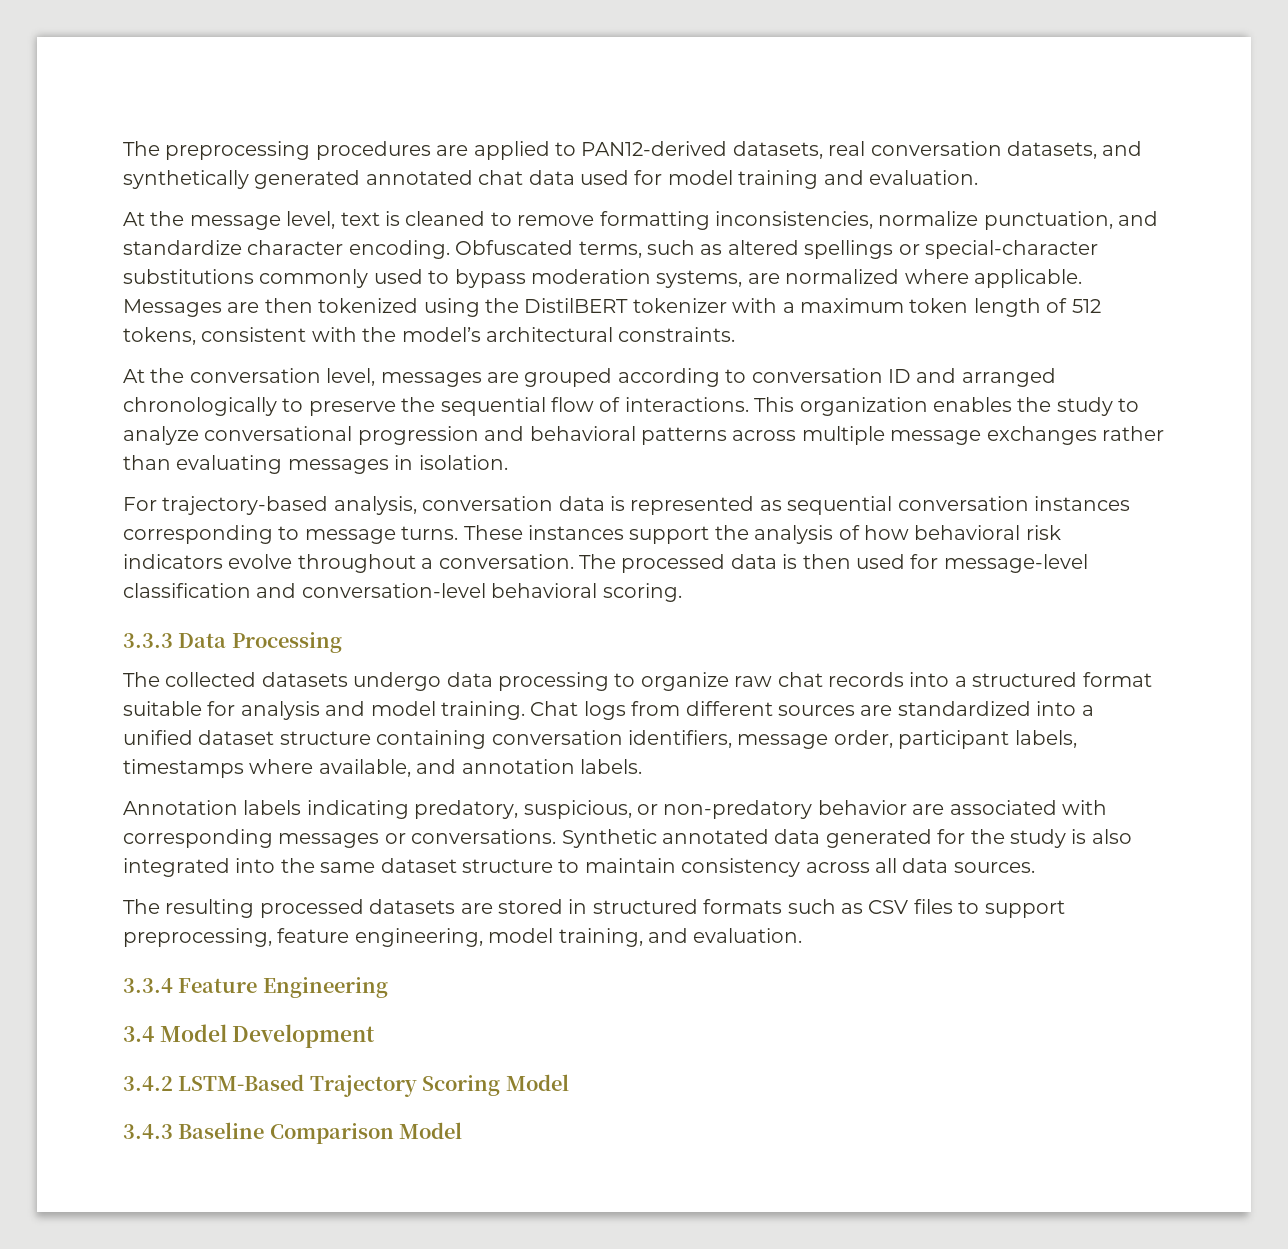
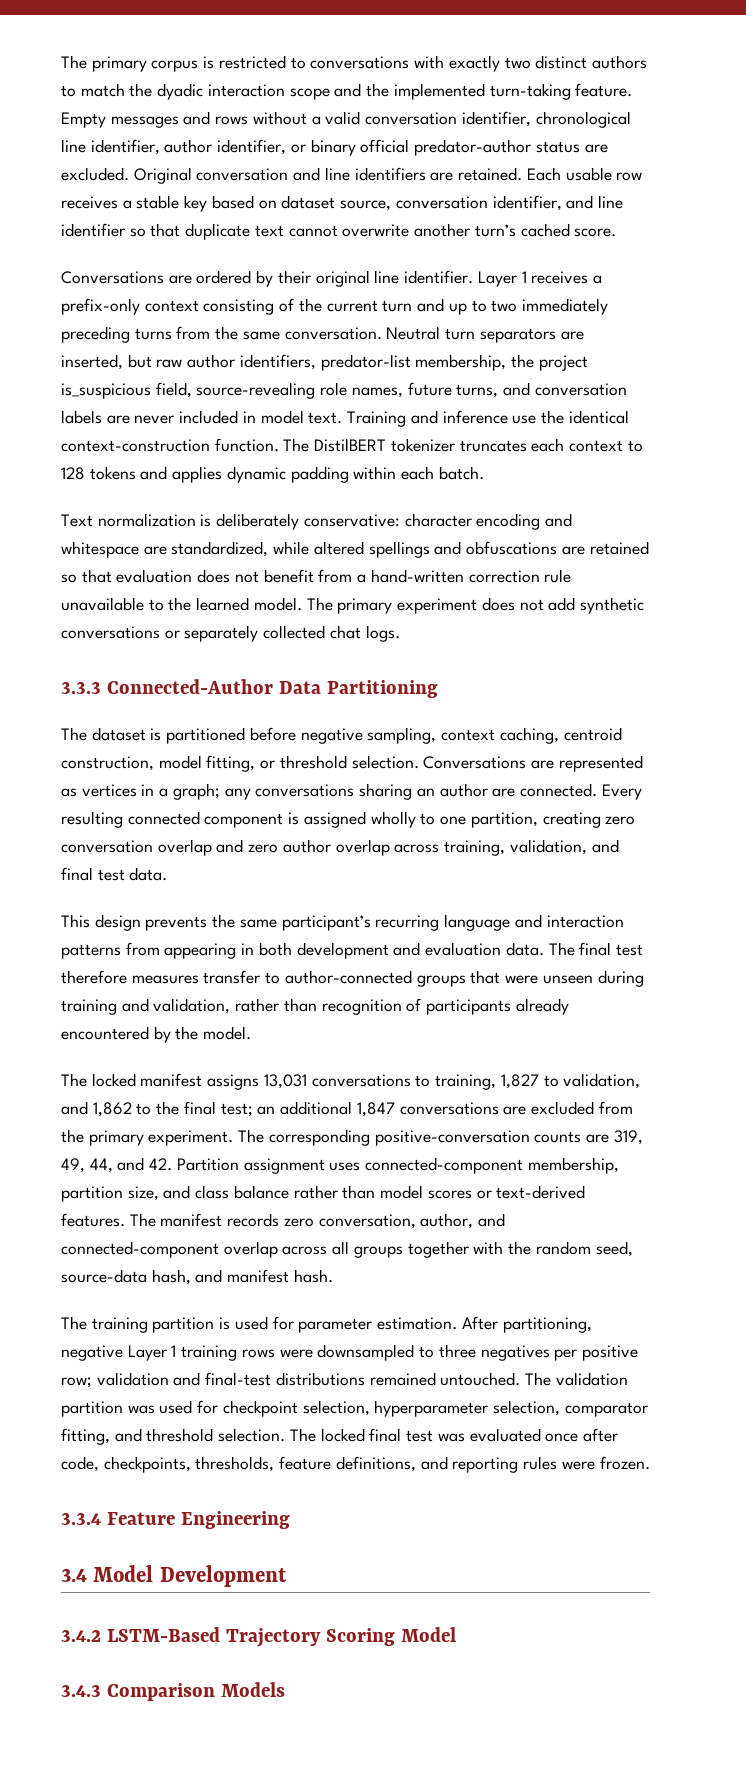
[123,141,1143,160] [123,170,978,189] [123,211,1159,230] [123,240,1098,259] [123,269,1082,288] [123,298,1101,317] [123,327,736,345] [123,368,1056,387] [123,397,1140,416] [123,426,1164,445] [123,455,508,474] [123,496,1130,515] [123,525,1061,544] [123,554,1088,573] [123,583,682,602] [123,632,342,653] [123,672,1152,691] [123,701,1094,720] [123,730,1077,749] [123,759,642,778] [123,800,1107,819] [123,829,1132,848] [123,858,1035,877] [123,899,1065,918] [123,928,803,947] The preprocessing procedures are applied to PAN12-derived datasets, real conversation datasets, and synthetically generated annotated chat data used for model training and evaluation. // At the message level, text is cleaned to remove formatting inconsistencies, normalize punctuation, and standardize character encoding. Obfuscated terms, such as altered spellings or special-character substitutions commonly used to bypass moderation systems, are normalized where applicable. Messages are then tokenized using the DistilBERT tokenizer with a maximum token length of 512 tokens, consistent with the model’s architectural constraints. // At the conversation level, messages are grouped according to conversation ID and arranged chronologically to preserve the sequential flow of interactions. This organization enables the study to analyze conversational progression and behavioral patterns across multiple message exchanges rather than evaluating messages in isolation. // For trajectory-based analysis, conversation data is represented as sequential conversation instances corresponding to message turns. These instances support the analysis of how behavioral risk indicators evolve throughout a conversation. The processed data is then used for message-level classification and conversation-level behavioral scoring. // 3.3.3 Data Processing // The collected datasets undergo data processing to organize raw chat records into a structured format suitable for analysis and model training. Chat logs from different sources are standardized into a unified dataset structure containing conversation identifiers, message order, participant labels, timestamps where available, and annotation labels. // Annotation labels indicating predatory, suspicious, or non-predatory behavior are associated with corresponding messages or conversations. Synthetic annotated data generated for the study is also integrated into the same dataset structure to maintain consistency across all data sources. // The resulting processed datasets are stored in structured formats such as CSV files to support preprocessing, feature engineering, model training, and evaluation. -> [61,55,647,72] [61,83,633,100] [61,111,631,128] [61,139,608,156] [61,167,643,184] [61,195,623,212] [61,223,617,240] [61,270,602,287] [61,298,608,315] [61,326,584,343] [61,354,588,371] [61,382,627,399] [61,410,629,427] [61,438,643,452] [61,466,484,483] [61,513,573,530] [61,541,649,558] [61,569,572,583] [61,597,644,614] [61,625,400,642] [61,679,438,698] [61,727,622,744] [61,755,643,772] [61,783,642,800] [61,811,636,828] [61,839,619,856] [61,867,168,881] [61,914,624,931] [61,942,643,959] [61,970,644,987] [61,998,569,1015] [61,1026,252,1043] [61,1073,641,1090] [61,1101,633,1117] [61,1129,643,1146] [61,1157,619,1174] [61,1185,586,1202] [61,1213,506,1229] [61,1241,633,1258] [61,1269,333,1285] [61,1316,592,1333] [61,1344,638,1361] [61,1372,628,1388] [61,1400,648,1417] [61,1428,618,1445] [61,1456,650,1473] The primary corpus is restricted to conversations with exactly two distinct authors to match the dyadic interaction scope and the implemented turn-taking feature. Empty messages and rows without a valid conversation identifier, chronological line identifier, author identifier, or binary official predator-author status are excluded. Original conversation and line identifiers are retained. Each usable row receives a stable key based on dataset source, conversation identifier, and line identifier so that duplicate text cannot overwrite another turn’s cached score. // Conversations are ordered by their original line identifier. Layer 1 receives a prefix-only context consisting of the current turn and up to two immediately preceding turns from the same conversation. Neutral turn separators are inserted, but raw author identifiers, predator-list membership, the project is_suspicious field, source-revealing role names, future turns, and conversation labels are never included in model text. Training and inference use the identical context-construction function. The DistilBERT tokenizer truncates each context to 128 tokens and applies dynamic padding within each batch. // Text normalization is deliberately conservative: character encoding and whitespace are standardized, while altered spellings and obfuscations are retained so that evaluation does not benefit from a hand-written correction rule unavailable to the learned model. The primary experiment does not add synthetic conversations or separately collected chat logs. // 3.3.3 Connected-Author Data Partitioning // The dataset is partitioned before negative sampling, context caching, centroid construction, model fitting, or threshold selection. Conversations are represented as vertices in a graph; any conversations sharing an author are connected. Every resulting connected component is assigned wholly to one partition, creating zero conversation overlap and zero author overlap across training, validation, and final test data. // This design prevents the same participant’s recurring language and interaction patterns from appearing in both development and evaluation data. The final test therefore measures transfer to author-connected groups that were unseen during training and validation, rather than recognition of participants already encountered by the model. // The locked manifest assigns 13,031 conversations to training, 1,827 to validation, and 1,862 to the final test; an additional 1,847 conversations are excluded from the primary experiment. The corresponding positive-conversation counts are 319, 49, 44, and 42. Partition assignment uses connected-component membership, partition size, and class balance rather than model scores or text-derived features. The manifest records zero conversation, author, and connected-component overlap across all groups together with the random seed, source-data hash, and manifest hash. // The training partition is used for parameter estimation. After partitioning, negative Layer 1 training rows were downsampled to three negatives per positive row; validation and final-test distributions remained untouched. The validation partition was used for checkpoint selection, hyperparameter selection, comparator fitting, and threshold selection. The locked final test was evaluated once after code, checkpoints, thresholds, feature definitions, and reporting rules were frozen.
[178,1122,463,1144] Baseline Comparison Model -> [106,1682,285,1701] Comparison Models

